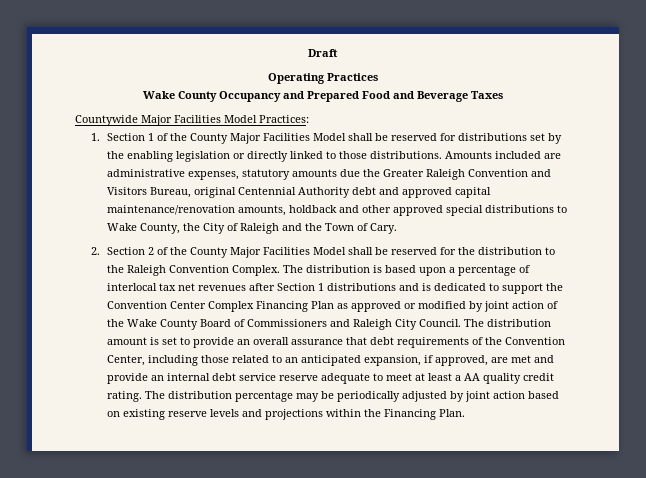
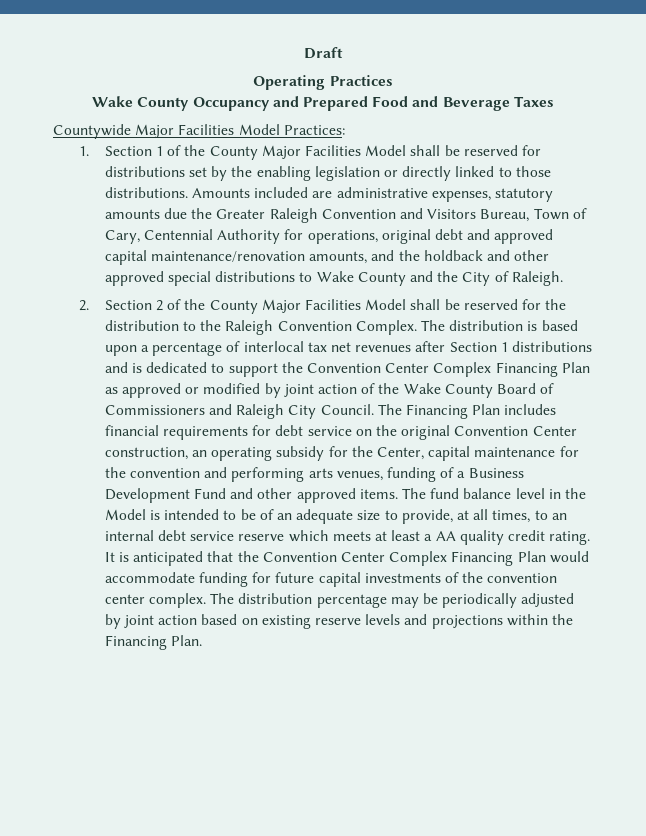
[193,187,350,198] original Centennial Authority -> [533,208,587,220] [104,229,431,244] Town of Cary, Centennial Authority for operations, original
(286, 210) none -> [371,250,420,261] and the
[139,223,180,234] County, -> [357,271,434,286] County and
[239,223,397,234] Raleigh and the Town of Cary. -> [511,271,563,286] Raleigh.
[486,319,551,327] [106,337,565,348] [106,355,554,366] [106,373,148,384] distribution amount is set to provide an overall assurance that debt requirements of the Convention Center, including those related to an anticipated expansion, if approved, are met and provide -> [406,404,557,419] [104,425,577,440] [104,446,579,461] [104,467,524,482] [104,488,586,503] [104,509,548,524] Financing Plan includes financial requirements for debt service on the original Convention Center construction, an operating subsidy for the Center, capital maintenance for the convention and performing arts venues, funding of a Business Development Fund and other approved items. The fund balance level in the Model is intended to be of an adequate size to provide, at all times, to
[320,373,412,384] adequate to meet -> [288,530,371,542] which meets
(142, 396) none -> [104,551,589,566] [104,572,558,587] [104,593,207,608] It is anticipated that the Convention Center Complex Financing Plan would accommodate funding for future capital investments of the convention center complex.

